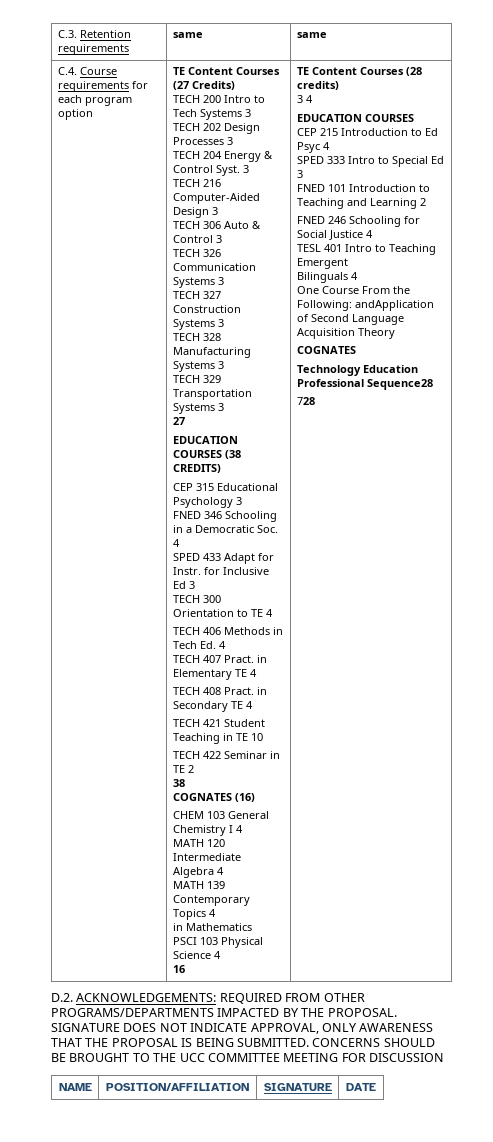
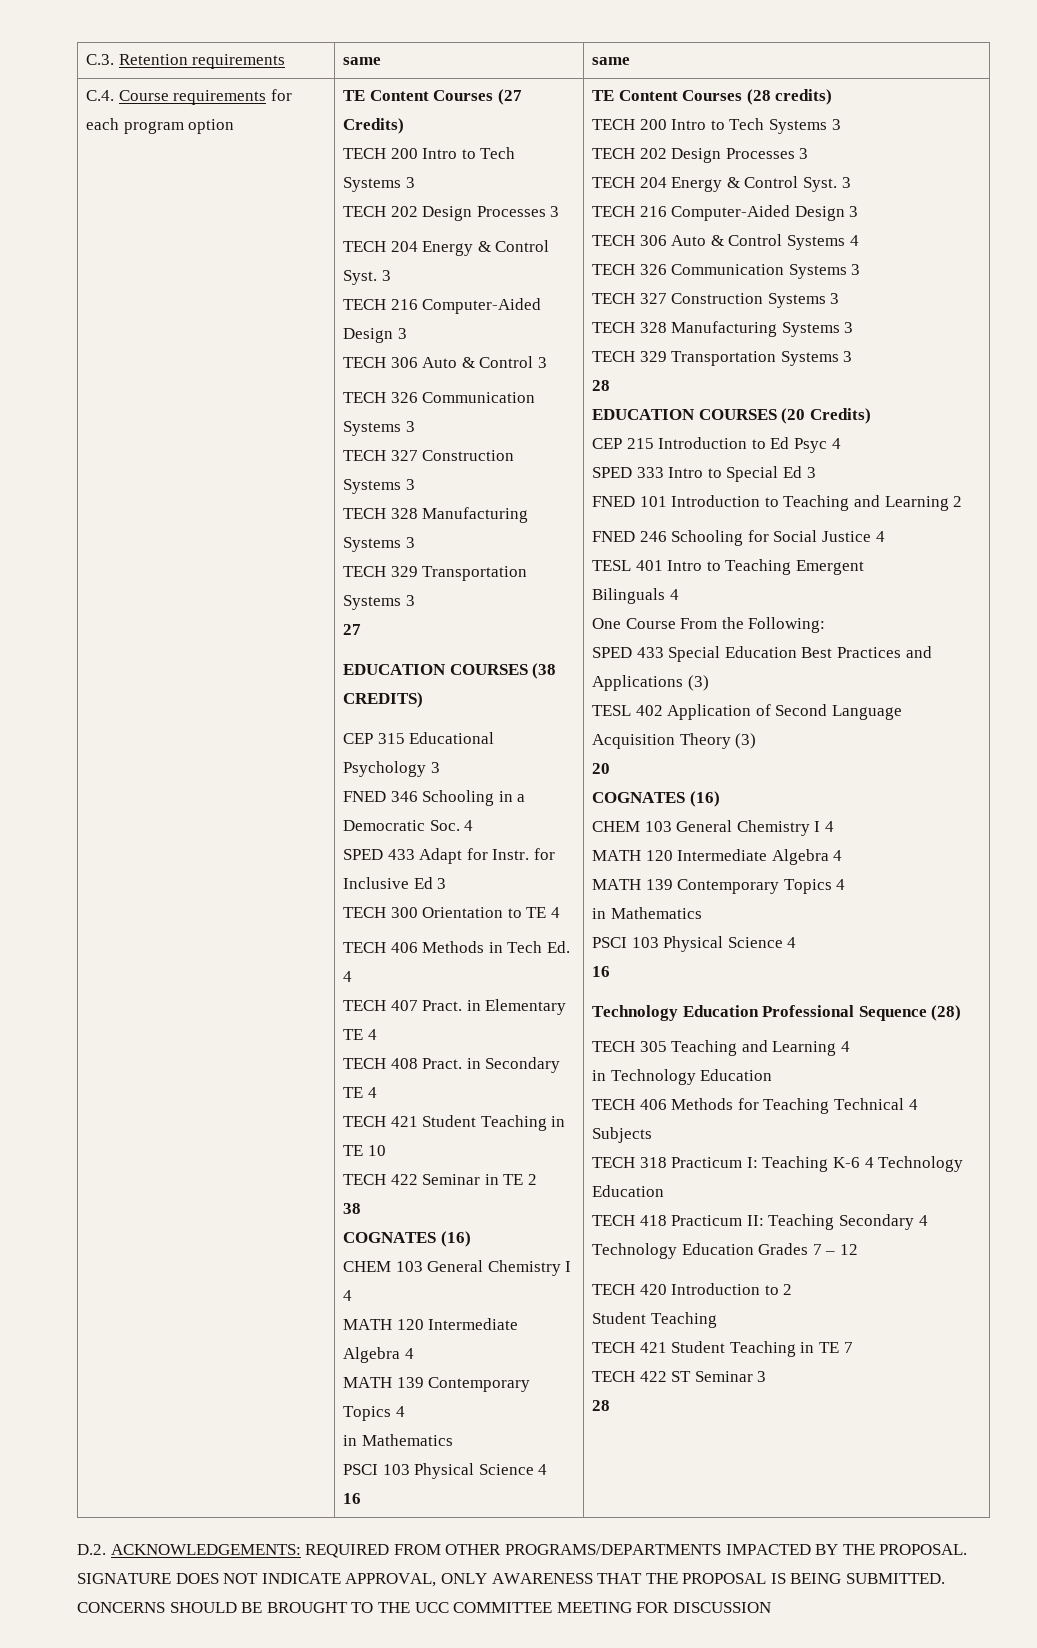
[296,95,313,103] [296,114,414,122] 3 4 // EDUCATION COURSES -> [592,118,841,134] [592,148,809,163] [592,176,851,192] [592,205,859,221] [592,234,859,250] [592,264,861,279] [592,293,840,308] [592,321,854,337] [592,351,853,366] [592,380,611,391] [592,408,871,424] TECH 200 Intro to Tech Systems 3 // TECH 202 Design Processes 3 // TECH 204 Energy & Control Syst. 3 // TECH 216 Computer-Aided Design 3 // TECH 306 Auto & Control Systems 4 // TECH 326 Communication Systems 3 // TECH 327 Construction Systems 3 // TECH 328 Manufacturing Systems 3 // TECH 329 Transportation Systems 3 // 28 // EDUCATION COURSES (20 Credits)
[354,300,434,311] andApplication -> [592,646,932,662] [592,675,709,691] [592,704,752,720] // SPED 433 Special Education Best Practices and Applications (3) // TESL 402 Application
[296,346,356,354] [296,365,418,376] [296,379,433,390] [296,397,315,405] // COGNATES // Technology Education Professional Sequence28 // 728 -> [735,733,757,749] [592,763,611,774] [592,791,720,807] [592,820,835,836] [592,849,843,865] [592,879,846,894] [592,907,702,919] [592,936,797,952] [592,966,611,977] [592,1005,962,1021] [592,1040,851,1056] [592,1069,773,1085] [592,1098,918,1114] [592,1127,653,1143] [592,1156,964,1172] [592,1185,665,1197] [592,1214,928,1230] [592,1243,859,1259] [592,1283,793,1295] [592,1312,717,1328] [592,1341,853,1357] [592,1371,767,1382] [592,1400,611,1411] (3) // 20 // COGNATES (16) // CHEM 103 General Chemistry I 4 // MATH 120 Intermediate Algebra 4 // MATH 139 Contemporary Topics 4 // in Mathematics // PSCI 103 Physical Science 4 // 16 // Technology Education Professional Sequence (28) // TECH 305 Teaching and Learning 4 // in Technology Education // TECH 406 Methods for Teaching Technical 4 Subjects // TECH 318 Practicum I: Teaching K-6 4 Technology Education // TECH 418 Practicum II: Teaching Secondary 4 Technology Education Grades 7 – 12 // TECH 420 Introduction to 2 // Student Teaching // TECH 421 Student Teaching in TE 7 // TECH 422 ST Seminar 3 // 28
[58,1083,92,1091] [106,1083,249,1091] [263,1083,332,1091] [346,1083,376,1091] // NAME | POSITION/AFFILIATION | SIGNATURE | DATE -> (771, 1607) none

